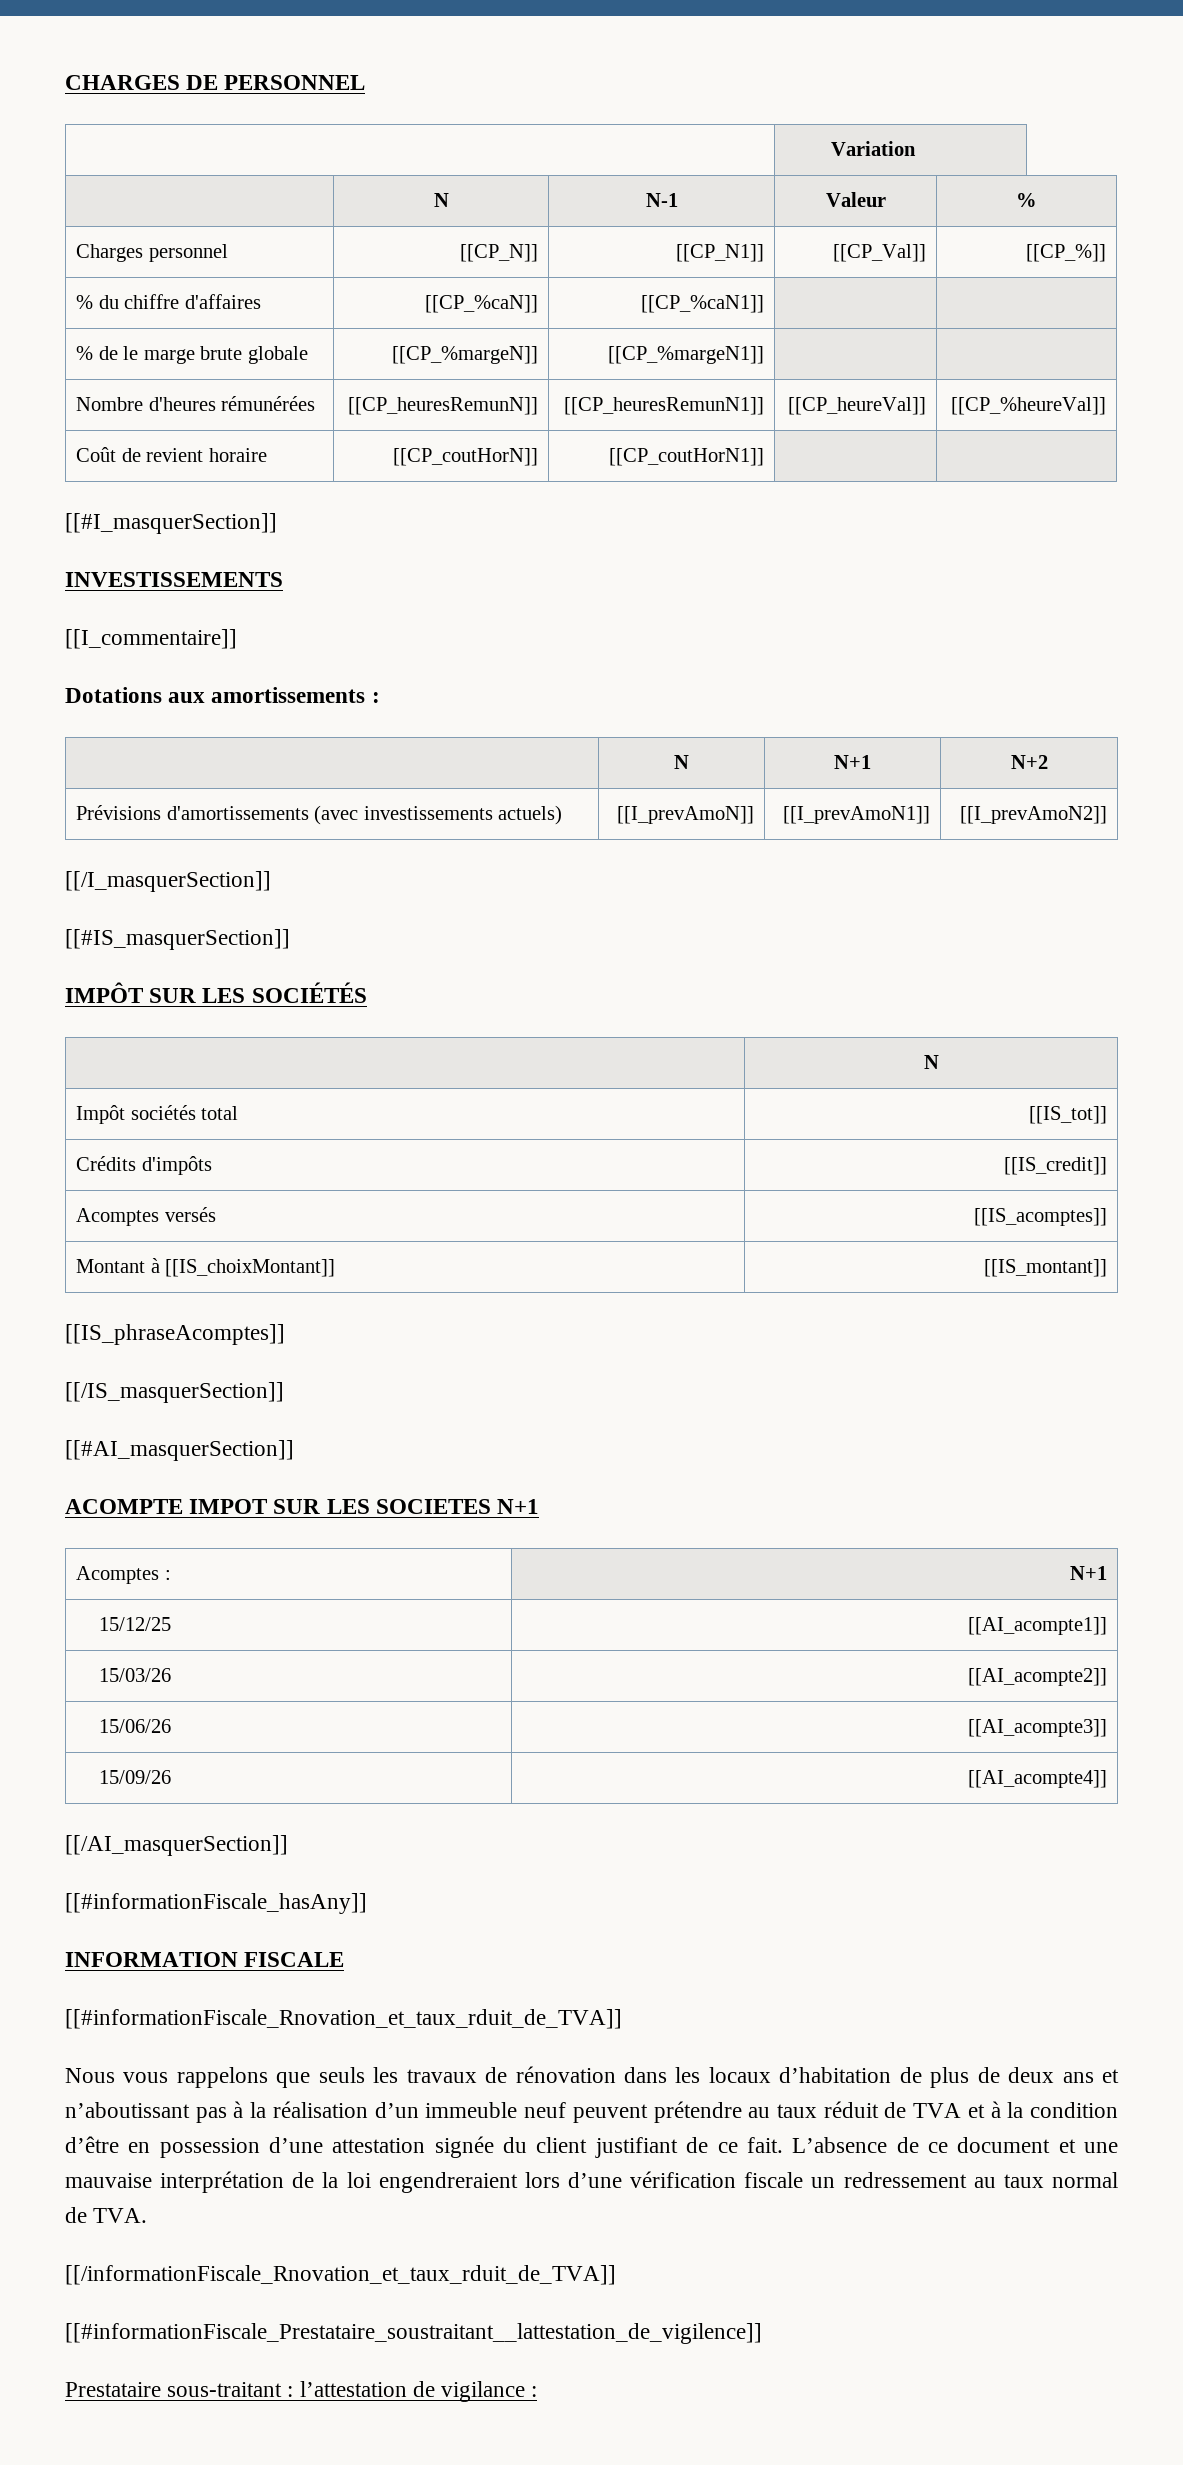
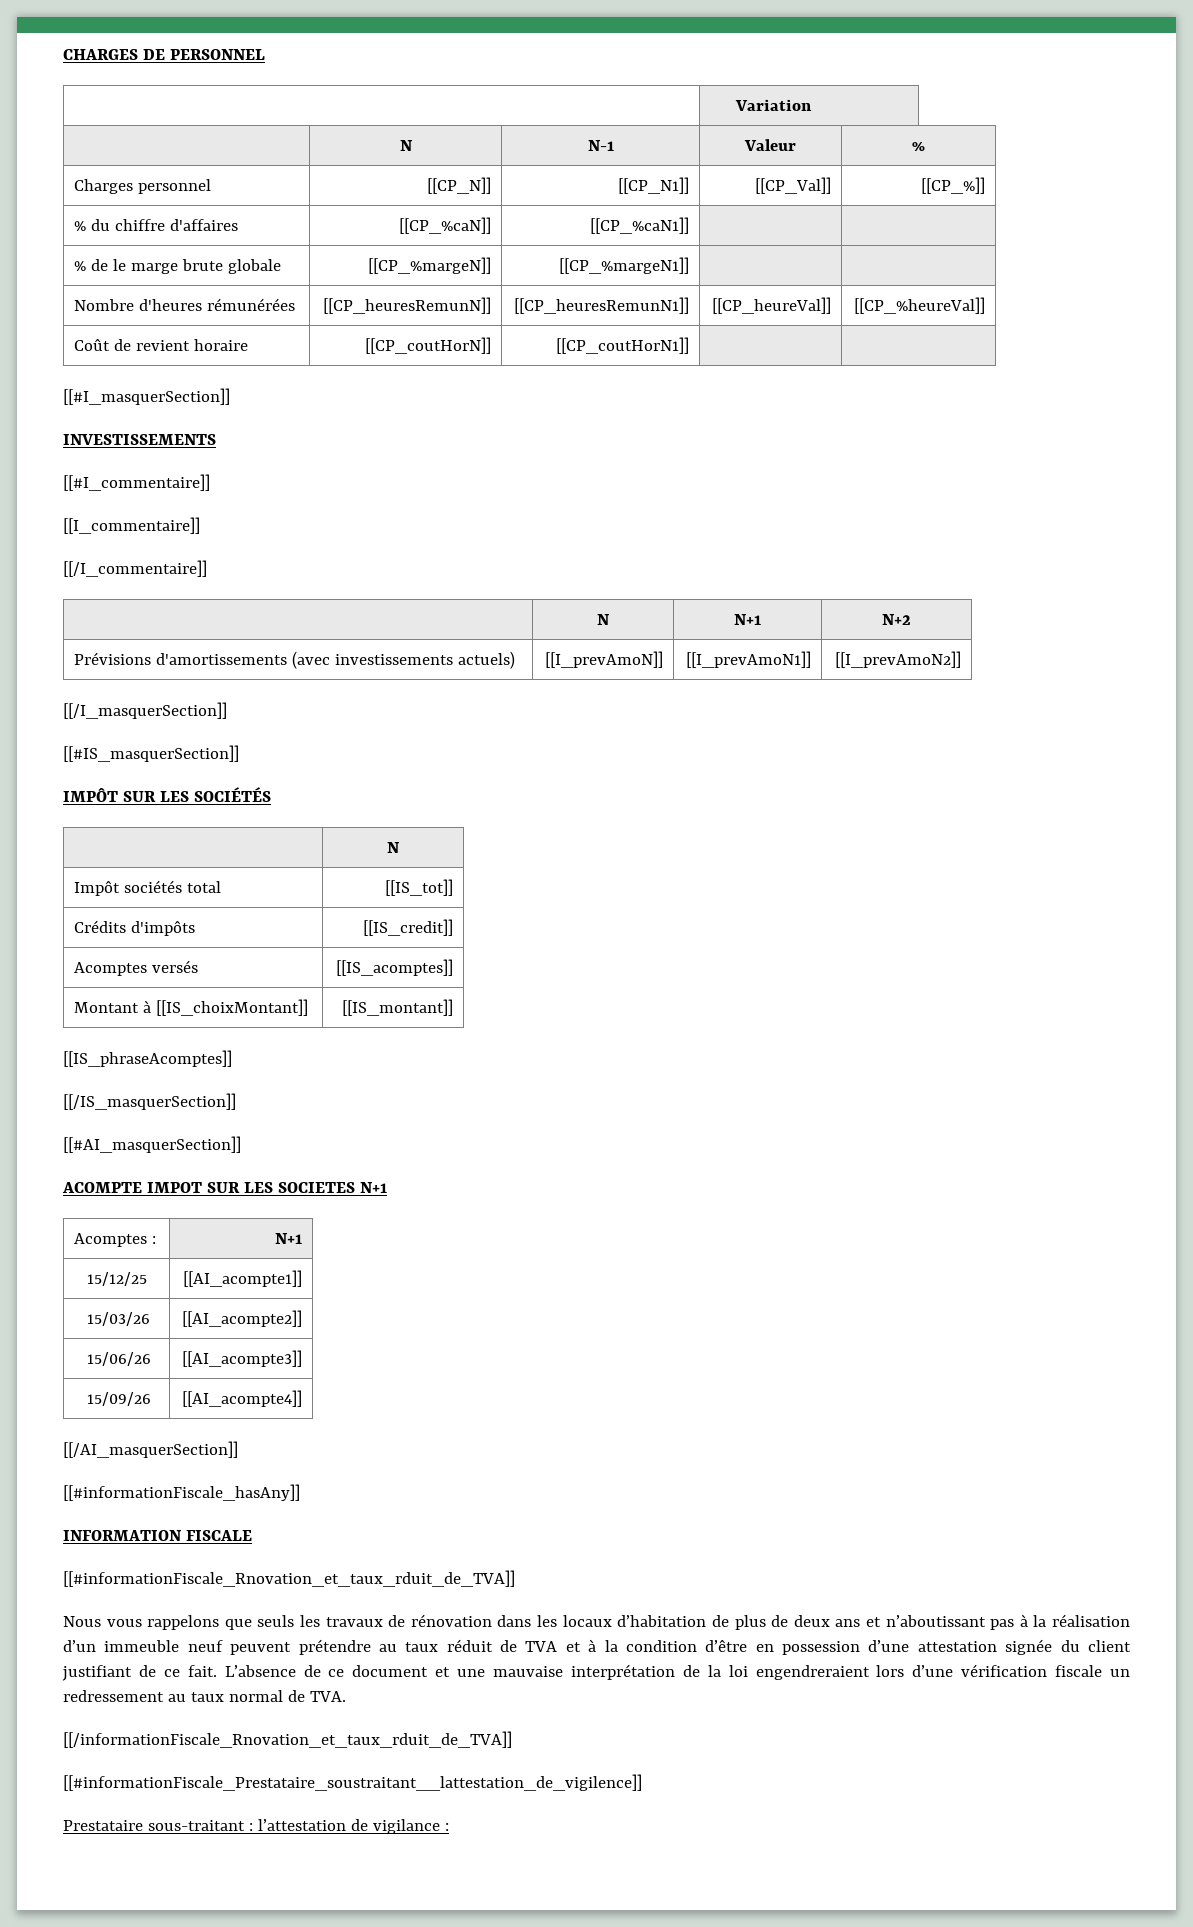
(283, 579) none -> [63,474,210,491] // [[#I_commentaire]]
[65,687,380,703] Dotations aux amortissements : -> [63,560,207,577] [[/I_commentaire]]

